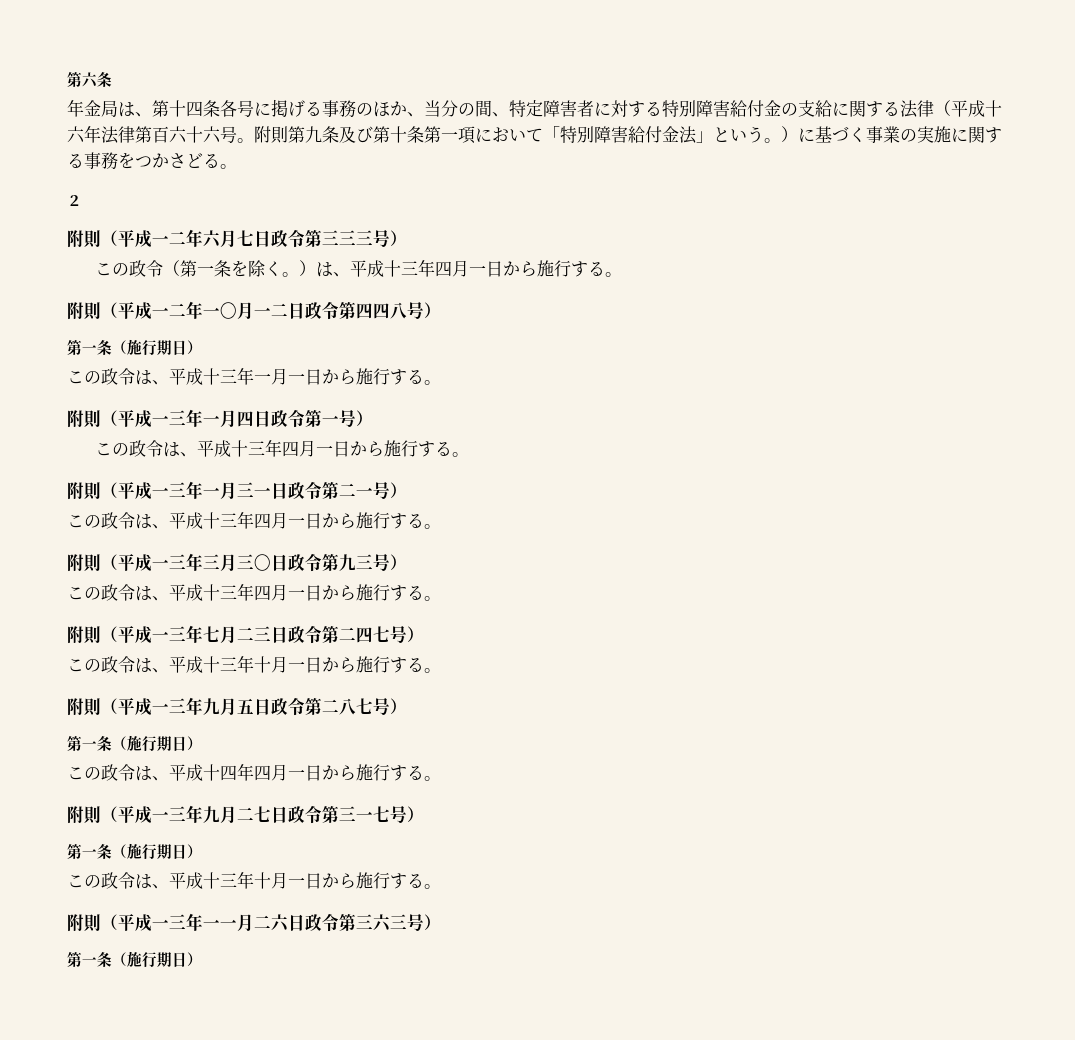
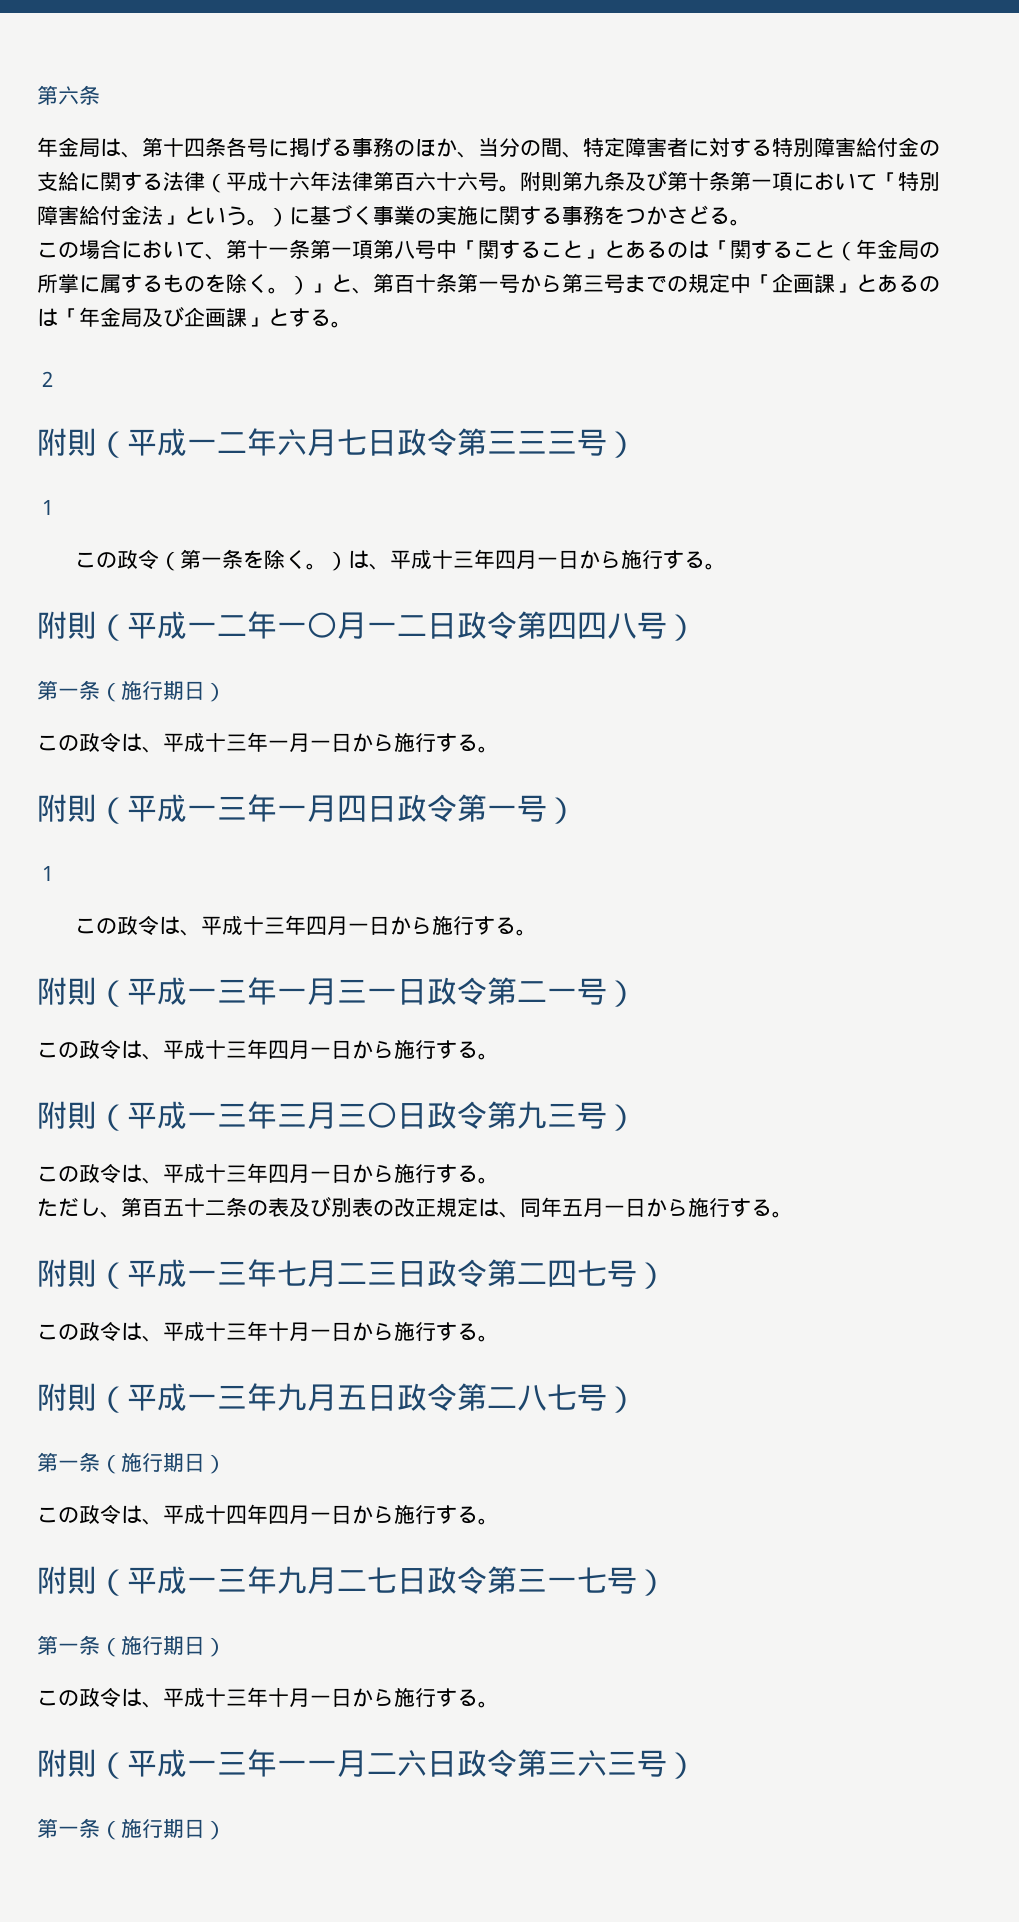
(237, 166) none -> [37,239,940,261] [37,273,940,295] [37,307,352,328] // この場合において、第十一条第一項第八号中「関すること」とあるのは「関すること（年金局の所掌に属するものを除く。）」と、第百十条第一号から第三号までの規定中「企画課」とあるのは「年金局及び企画課」とする。
(407, 238) none -> [37,499,58,515] // １
(373, 418) none -> [37,865,58,881] // １
(441, 598) none -> [37,1197,793,1218] // ただし、第百五十二条の表及び別表の改正規定は、同年五月一日から施行する。

